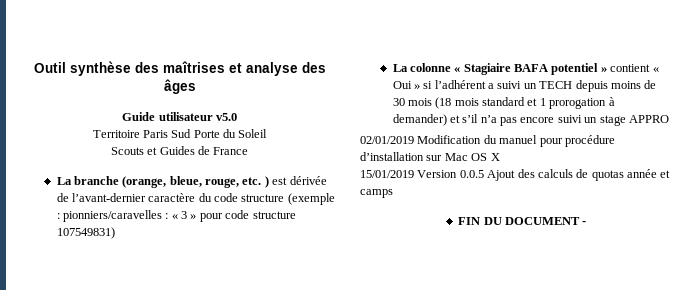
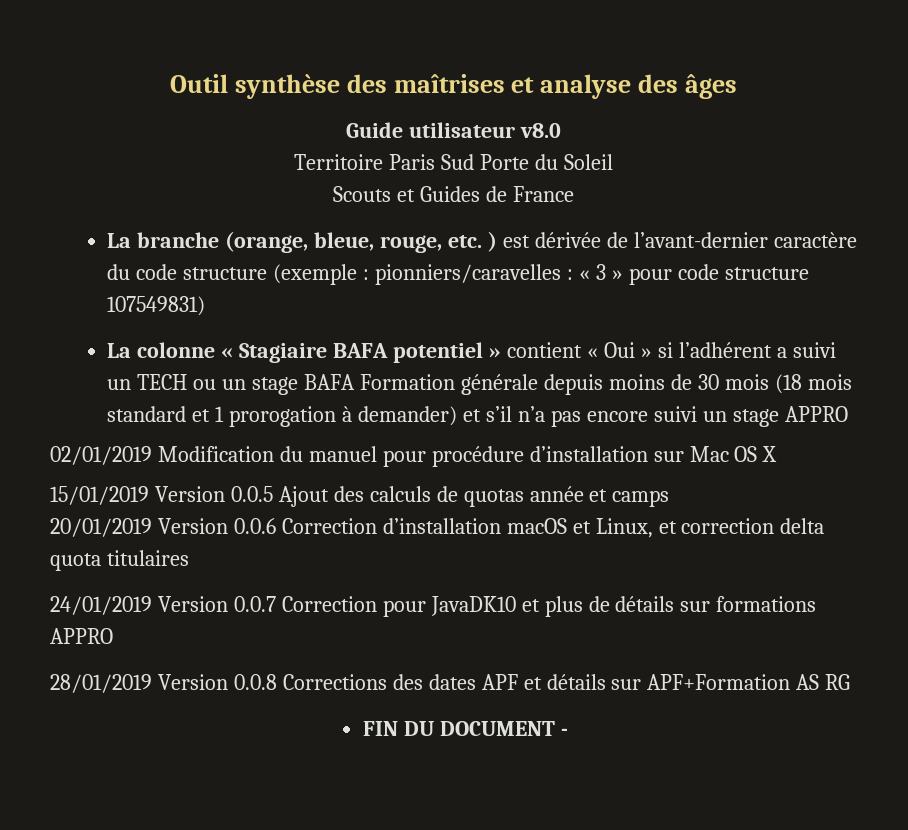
[215,113,237,121] v5.0 -> [519,123,561,138] v8.0
(573, 85) none -> [193,374,538,395] ou un stage BAFA Formation générale
(393, 193) none -> [50,518,825,538] [50,550,189,571] [50,596,817,617] [50,628,113,644] [50,674,851,693] // 20/01/2019 Version 0.0.6 Correction d’installation macOS et Linux, et correction delta quota titulaires // 24/01/2019 Version 0.0.7 Correction pour JavaDK10 et plus de détails sur formations APPRO // 28/01/2019 Version 0.0.8 Corrections des dates APF et détails sur APF+Formation AS RG

